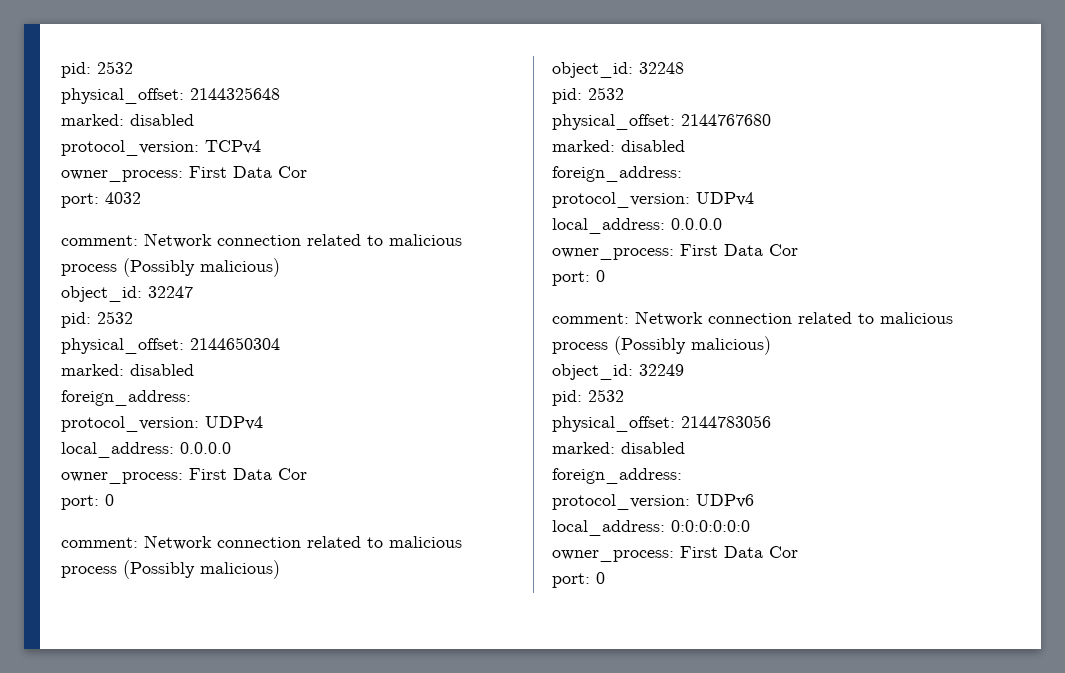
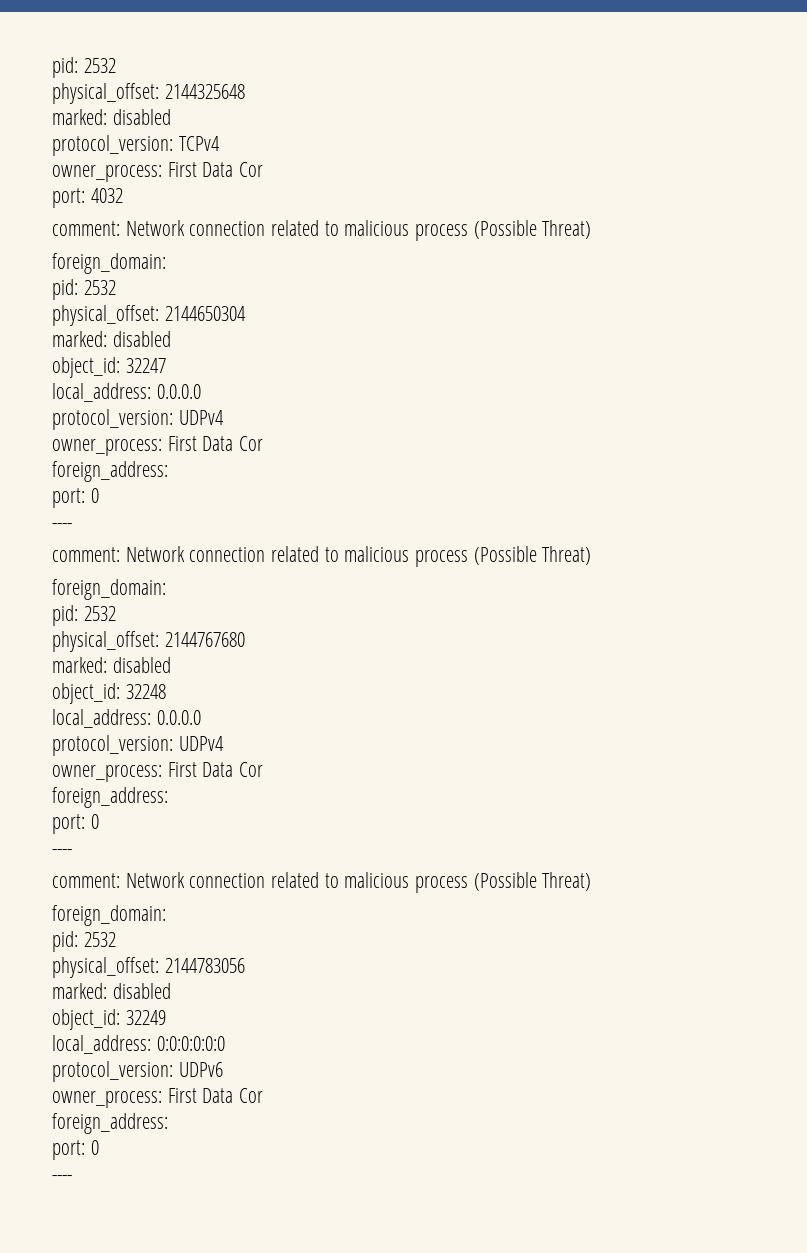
[123,258,280,277] [61,286,193,302] (Possibly malicious) // object_id: 32247 -> [473,220,592,239] [52,253,166,274] (Possible Threat) // foreign_domain:
[61,390,191,406] [61,416,263,432] [61,442,231,458] [61,468,307,484] [61,494,114,510] [61,535,462,550] [61,560,280,579] [552,62,684,78] foreign_address: // protocol_version: UDPv4 // local_address: 0.0.0.0 // owner_process: First Data Cor // port: 0 // comment: Network connection related to malicious process (Possibly malicious) // object_id: 32248 -> [52,357,166,378] [52,383,201,402] [52,409,224,430] [52,436,264,456] [52,461,168,482] [52,488,99,508] [52,523,72,529] [52,546,592,567] [52,579,166,600] object_id: 32247 // local_address: 0.0.0.0 // protocol_version: UDPv4 // owner_process: First Data Cor // foreign_address: // port: 0 // ---- // comment: Network connection related to malicious process (Possible Threat) // foreign_domain:
[552,166,682,182] [552,192,754,208] [552,218,722,234] [552,244,798,260] [552,270,605,286] [552,311,953,326] [552,336,771,355] [552,364,684,380] foreign_address: // protocol_version: UDPv4 // local_address: 0.0.0.0 // owner_process: First Data Cor // port: 0 // comment: Network connection related to malicious process (Possibly malicious) // object_id: 32249 -> [52,683,166,704] [52,709,201,728] [52,735,224,756] [52,762,264,782] [52,787,168,808] [52,814,99,834] [52,849,72,855] [52,872,592,893] [52,905,166,926] object_id: 32248 // local_address: 0.0.0.0 // protocol_version: UDPv4 // owner_process: First Data Cor // foreign_address: // port: 0 // ---- // comment: Network connection related to malicious process (Possible Threat) // foreign_domain:
[552,468,682,484] foreign_address: -> [52,1009,166,1030] [52,1035,225,1054] object_id: 32249 // local_address: 0:0:0:0:0:0
[552,520,750,536] [552,546,798,562] [552,572,605,588] // local_address: 0:0:0:0:0:0 // owner_process: First Data Cor // port: 0 -> [52,1088,264,1108] [52,1113,168,1134] [52,1140,99,1160] [52,1175,72,1181] // owner_process: First Data Cor // foreign_address: // port: 0 // ----

